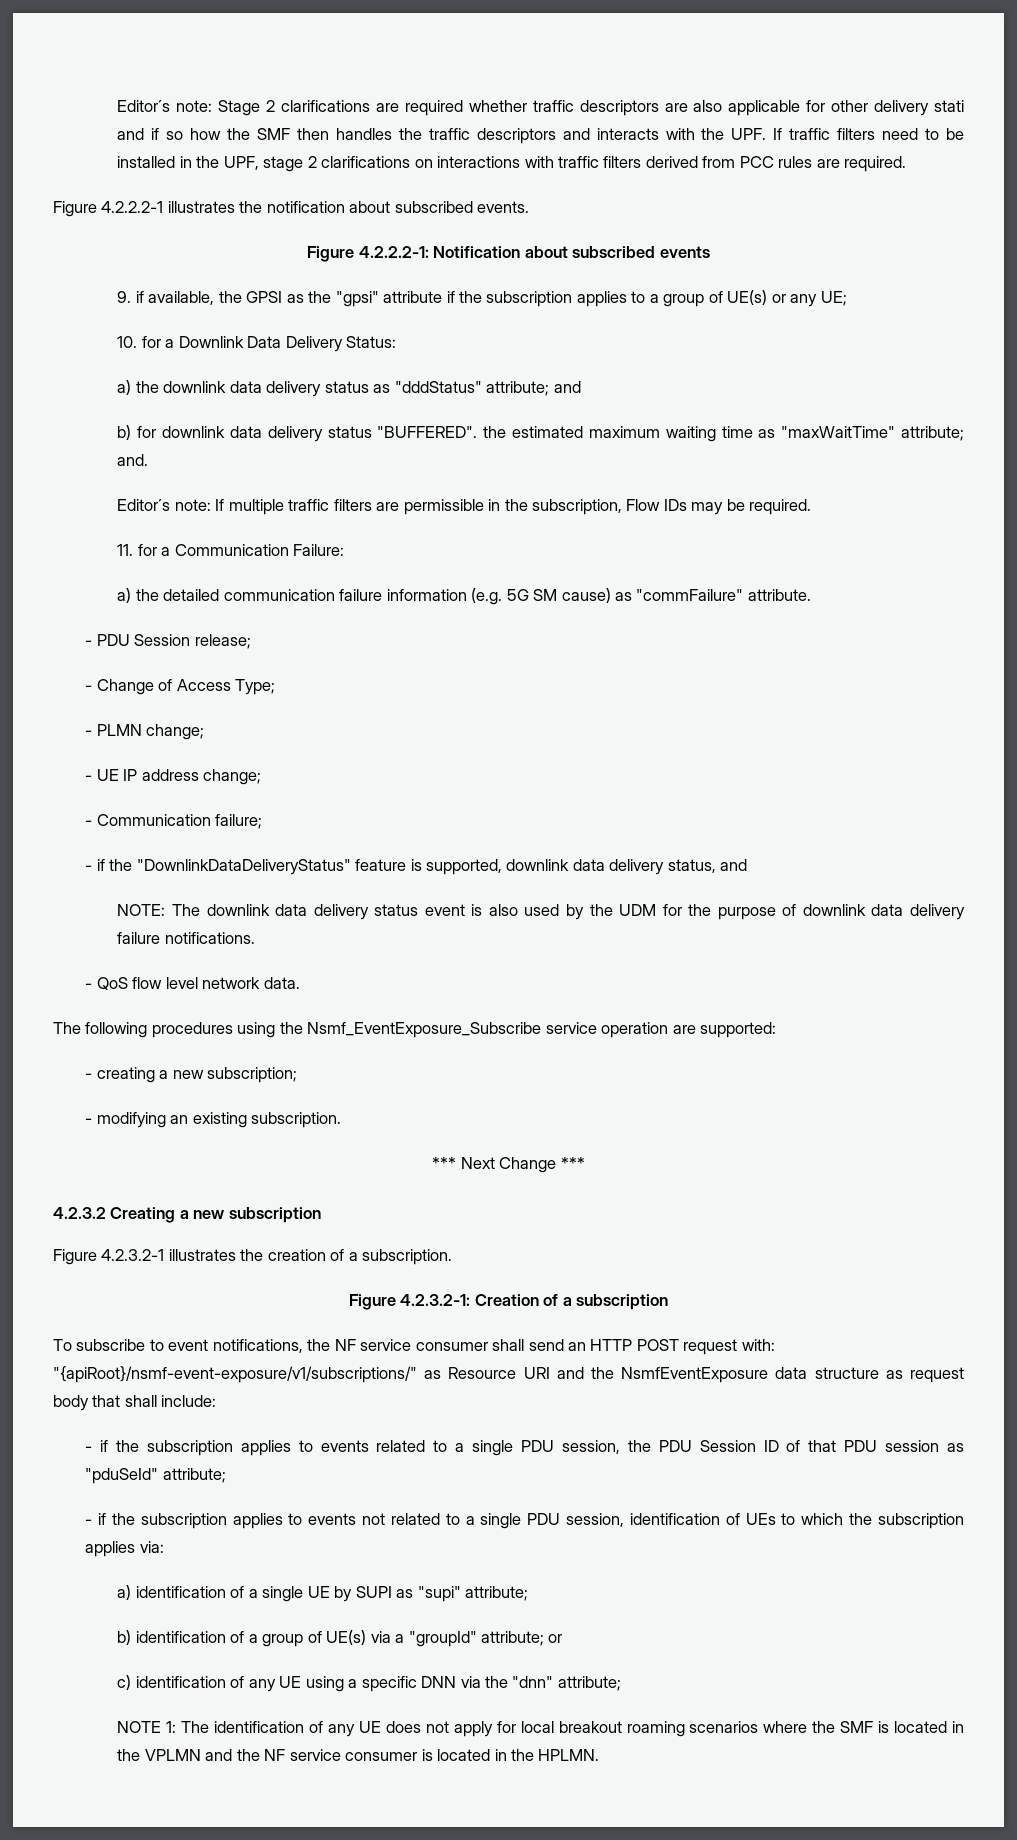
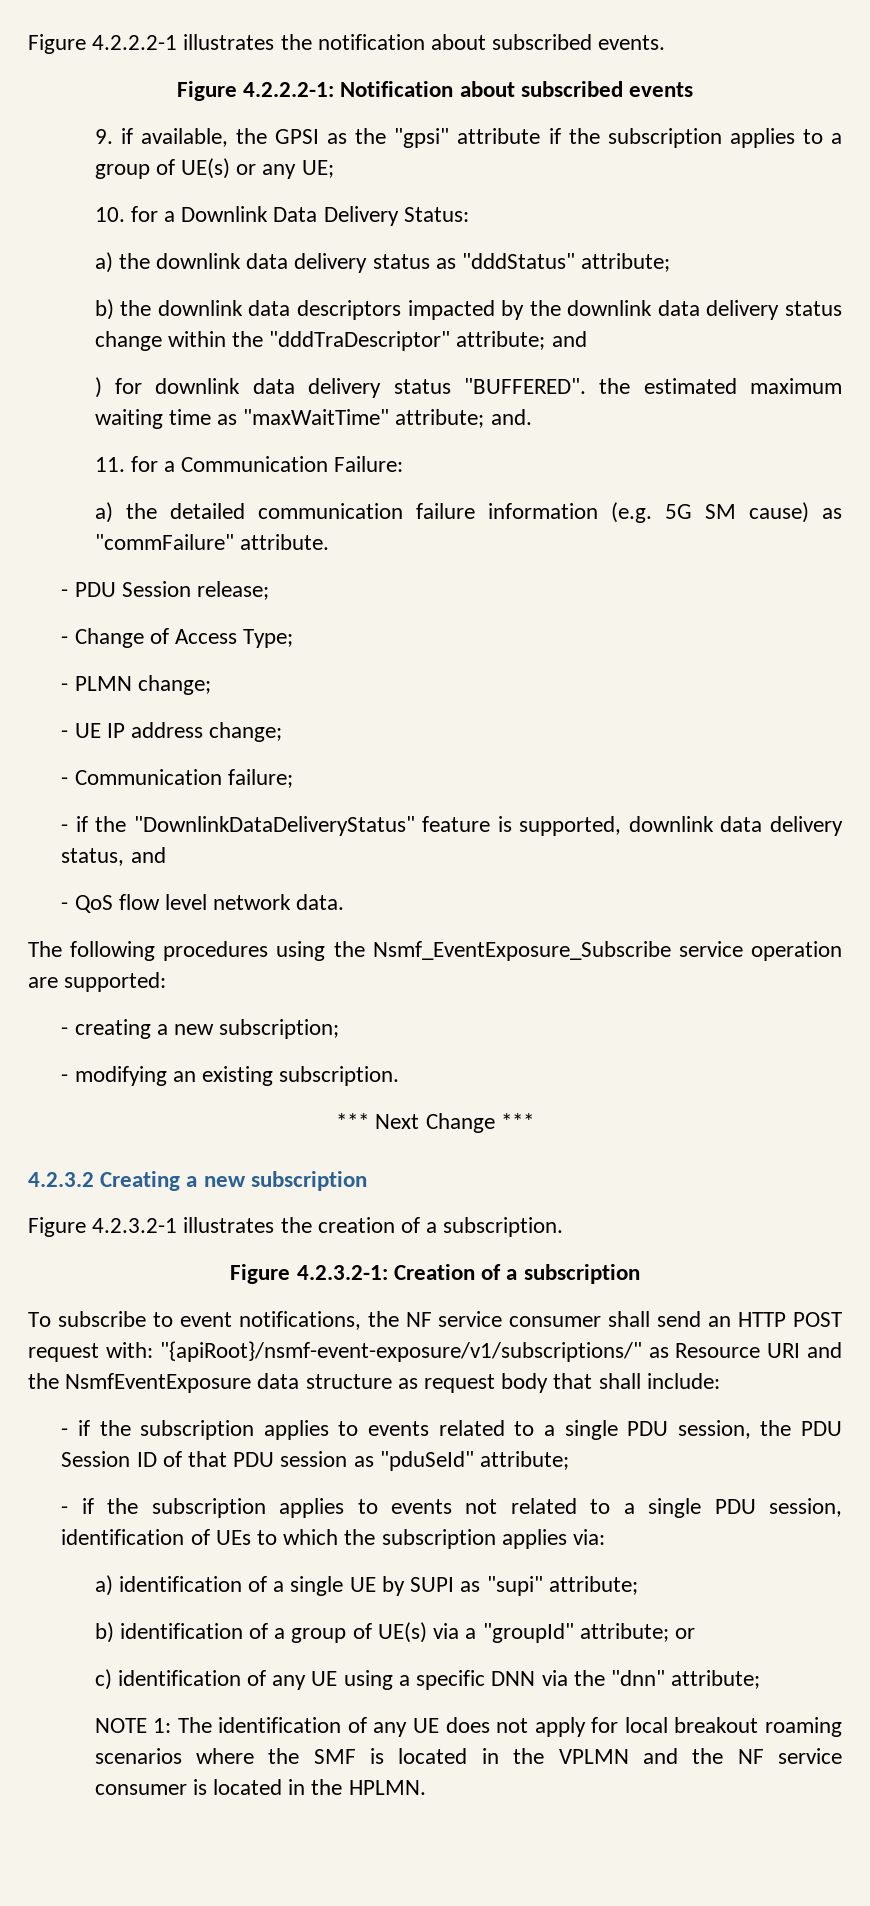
[117,100,965,116] [117,128,964,144] [117,156,907,172] Editor´s note: Stage 2 clarifications are required whether traffic descriptors are also applicable for other delivery stati and if so how the SMF then handles the traffic descriptors and interacts with the UPF. If traffic filters need to be installed in the UPF, stage 2 clarifications on interactions with traffic filters derived from PCC rules are required. // -> (28, 44) none
[553,381,581,393] [117,425,132,440] and // b) -> [94,299,842,320] [94,331,587,351] [94,377,102,398] // b) the downlink data descriptors impacted by the downlink data delivery status change within the "dddTraDescriptor" attribute; and // )
[117,499,812,515] // Editor´s note: If multiple traffic filters are permissible in the subscription, Flow IDs may be required. -> (532, 417) none
[117,904,965,920] [117,932,255,944] // NOTE: The downlink data delivery status event is also used by the UDM for the purpose of downlink data delivery failure notifications. -> (166, 855) none

